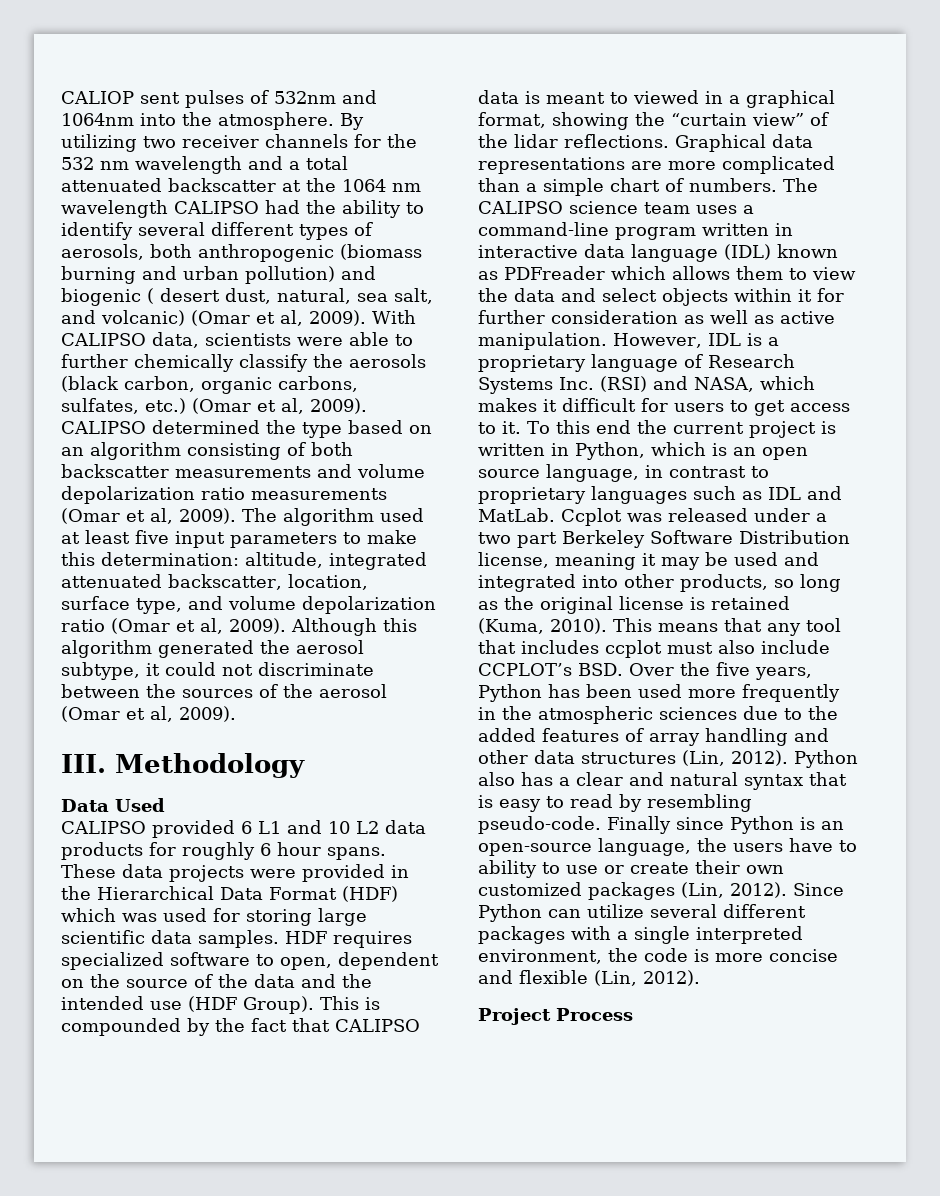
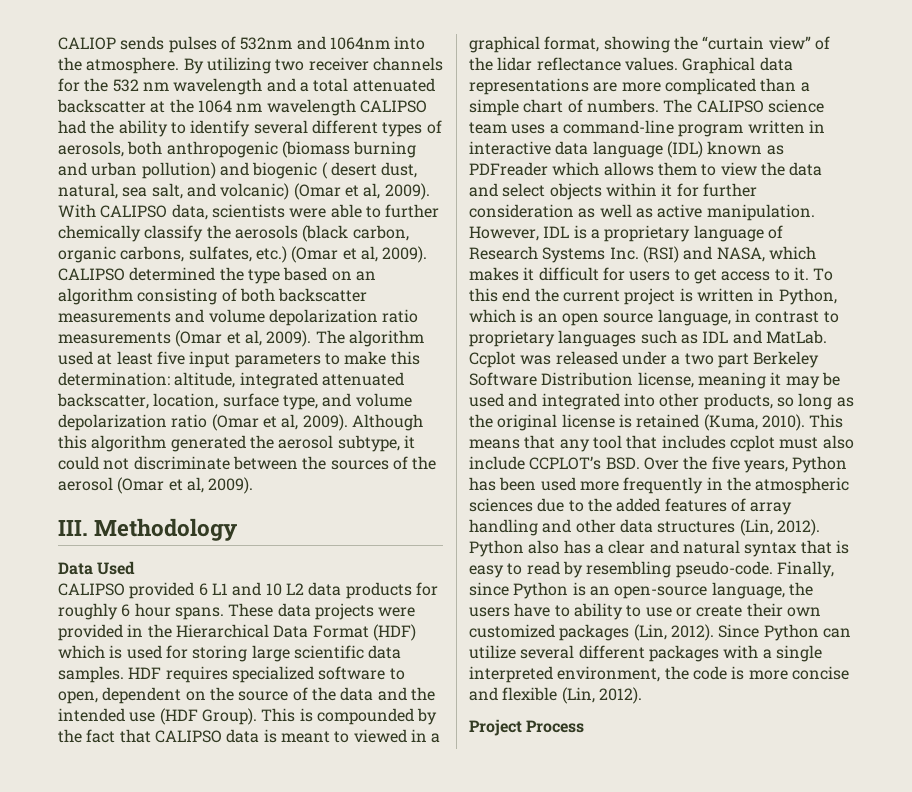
[140,92,180,104] sent -> [120,36,165,50] sends
[122,913,157,922] was -> [109,645,123,659] is
[564,134,669,148] reflections. -> [536,57,678,71] reflectance values.
[607,816,671,834] Finally -> [776,561,834,578] Finally,

